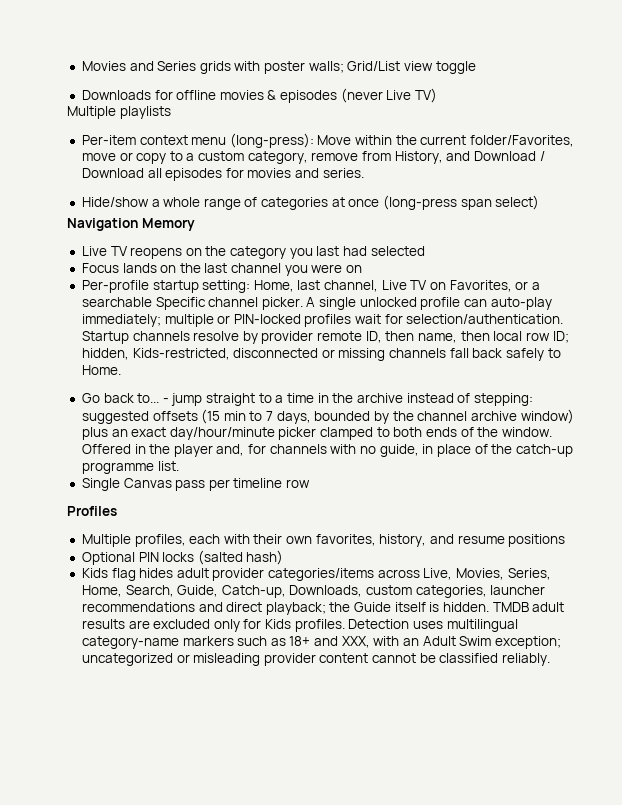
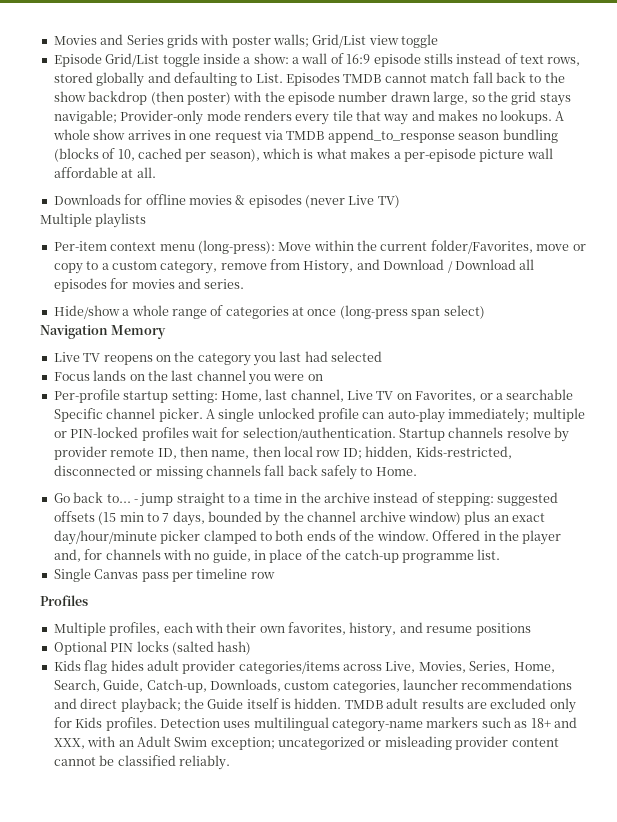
(476, 67) none -> [53,53,581,67] [53,72,565,87] [53,91,571,106] [53,110,565,125] [52,129,558,143] [53,148,553,162] [53,167,156,178] // Episode Grid/List toggle inside a show: a wall of 16:9 episode stills instead of text rows, stored globally and defaulting to List. Episodes TMDB cannot match fall back to the show backdrop (then poster) with the episode number drawn large, so the grid stays navigable; Provider-only mode renders every tile that way and makes no lookups. A whole show arrives in one request via TMDB append_to_response season bundling (blocks of 10, cached per season), which is what makes a per-episode picture wall affordable at all.

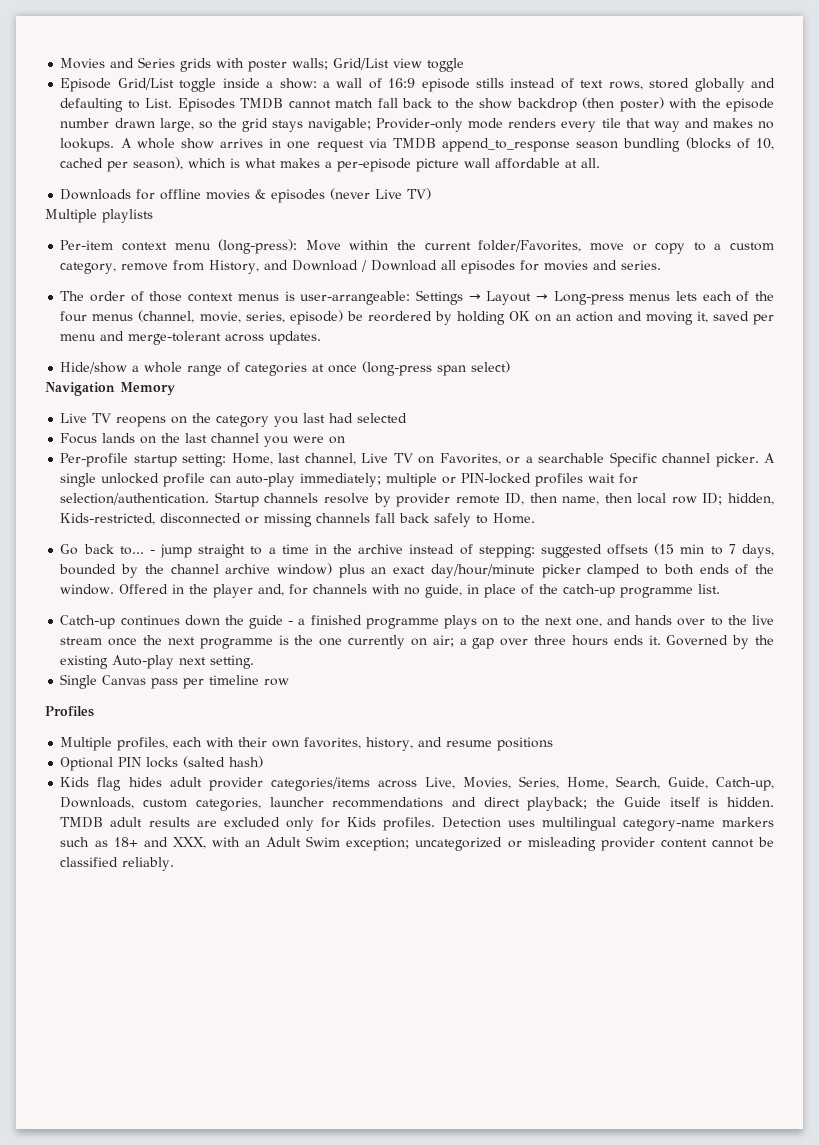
(245, 284) none -> [60,290,774,305] [60,310,774,325] [60,331,322,345] // The order of those context menus is user-arrangeable: Settings → Layout → Long-press menus lets each of the four menus (channel, movie, series, episode) be reordered by holding OK on an action and moving it, saved per menu and merge-tolerant across updates.
(501, 554) none -> [60,615,774,629] [60,635,775,649] [60,655,255,669] // Catch-up continues down the guide - a finished programme plays on to the next one, and hands over to the live stream once the next programme is the one currently on air; a gap over three hours ends it. Governed by the existing Auto-play next setting.

